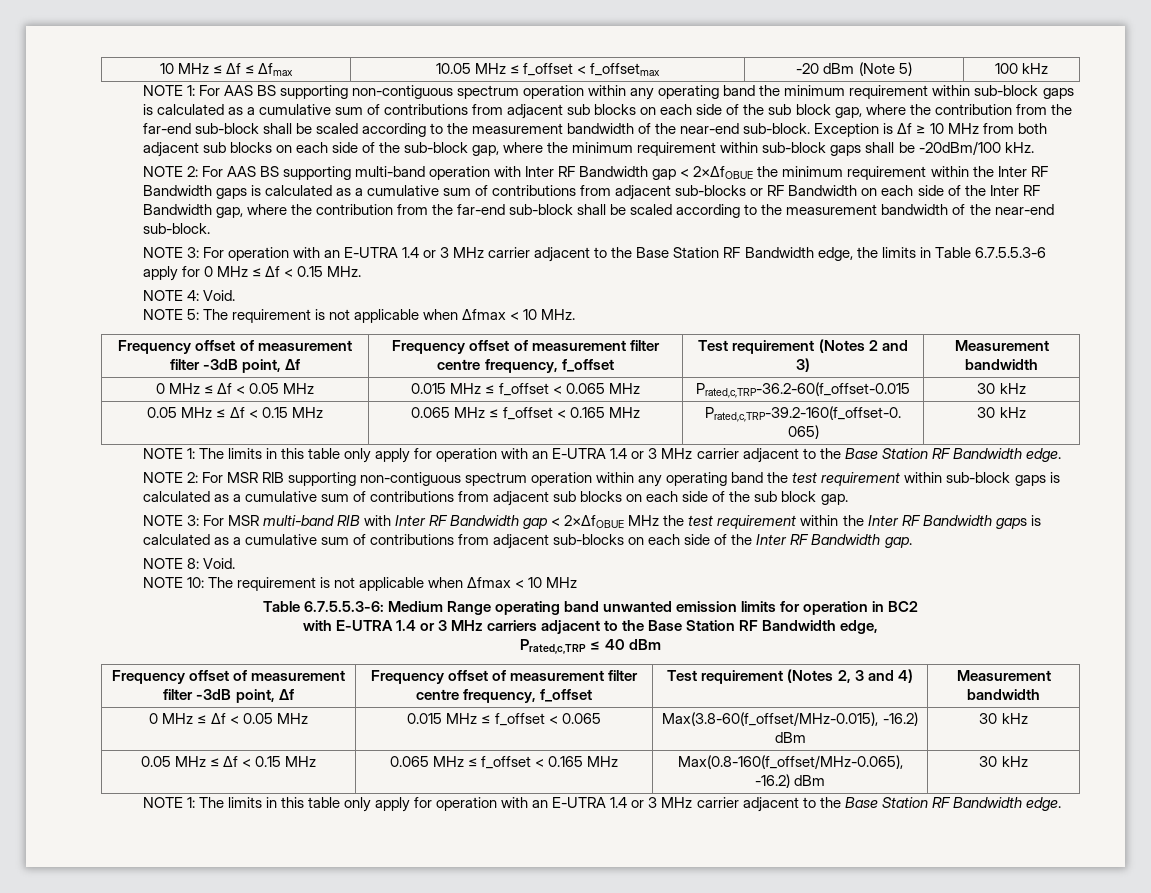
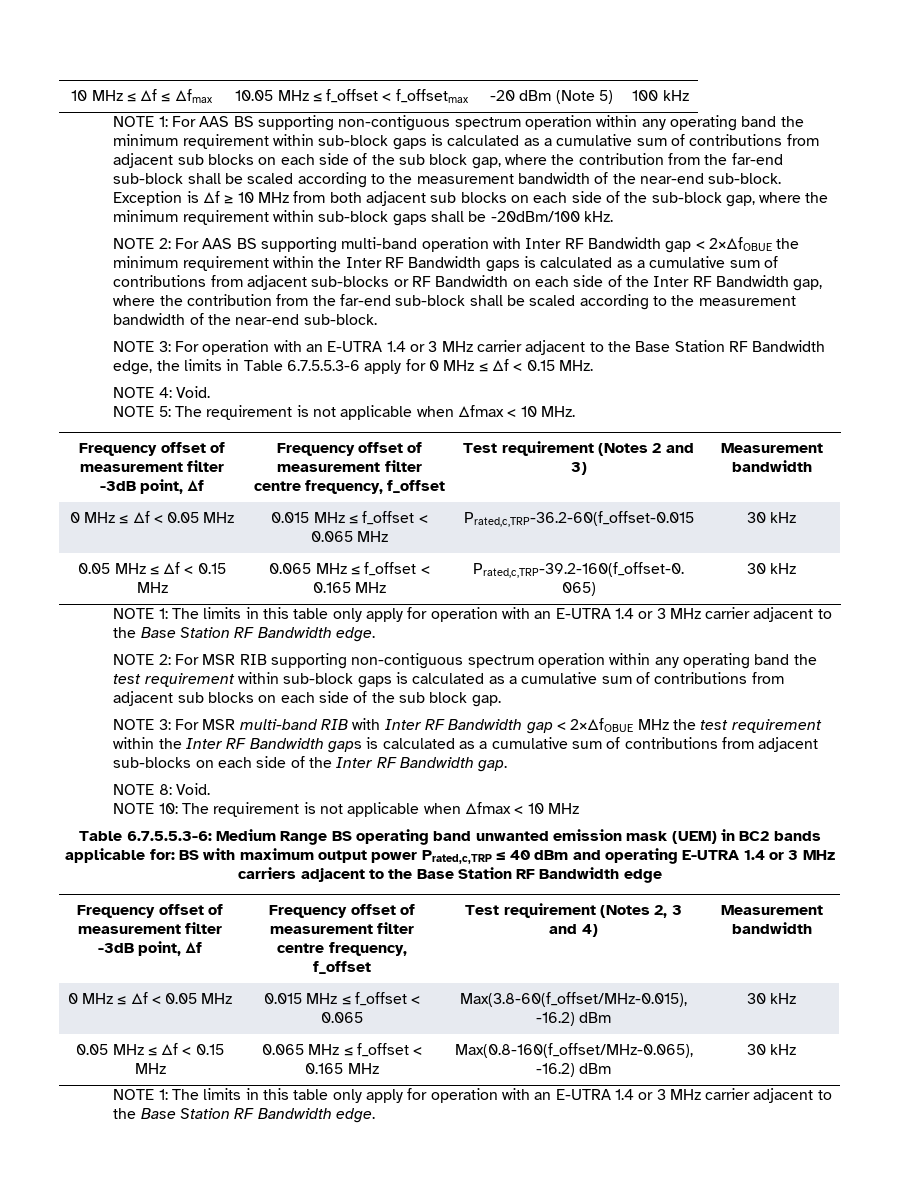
(491, 608) none -> [331,831,352,841] BS
[741,601,869,615] limits for operation -> [626,831,717,844] mask (UEM)
[302,620,332,631] // with -> [773,831,821,841] [65,848,679,864] bands applicable for: BS with maximum output power Prated,c,TRP ≤ 40 dBm and operating
[840,620,879,634] [520,639,661,654] edge, // Prated,c,TRP ≤ 40 dBm -> [623,869,662,883] edge

